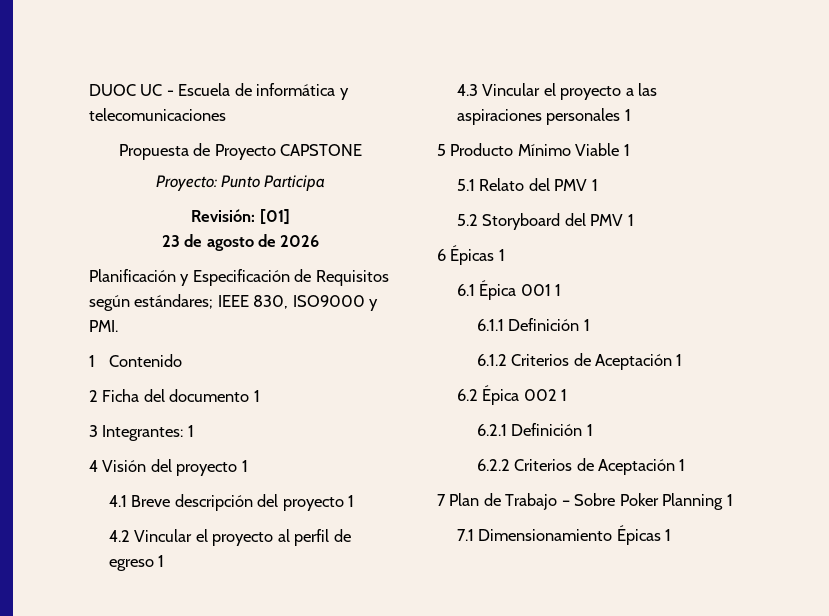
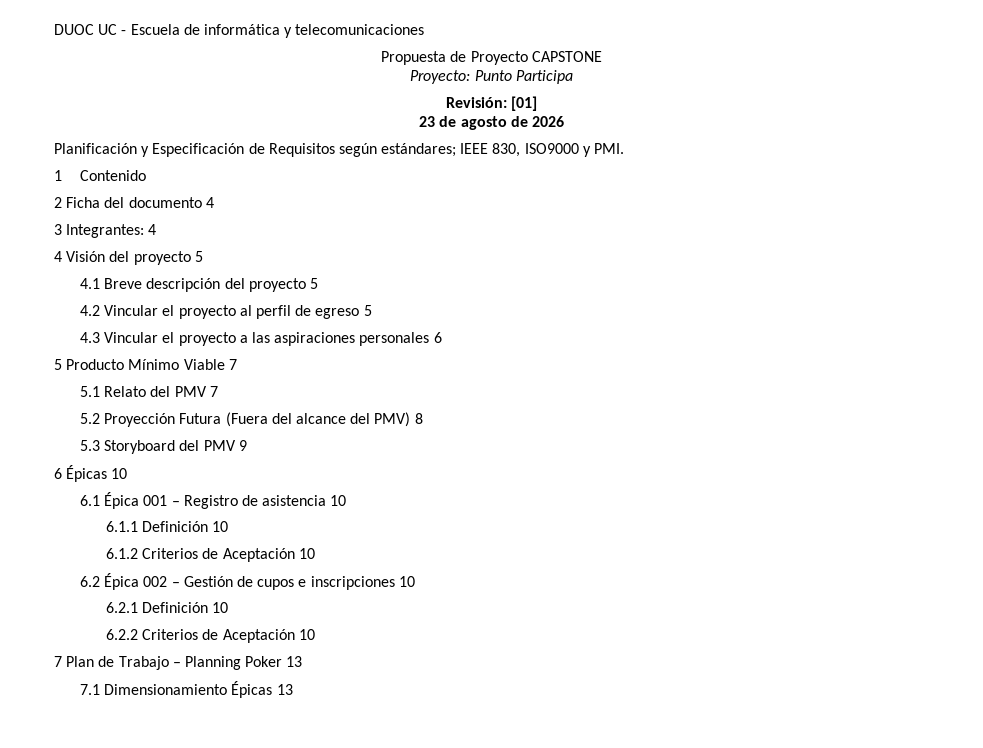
[253,390,260,402] 1 -> [205,197,214,208] 4
[187,425,194,437] 1 -> [148,224,157,235] 4
[241,460,248,472] 1 -> [194,251,203,262] 5
[348,495,355,507] 1 -> [309,278,318,289] 5
[158,555,165,567] 1 -> [363,305,372,316] 5
[624,109,631,121] 1 -> [433,332,442,343] 6
[623,144,630,156] 1 -> [228,359,237,370] 7
[591,179,598,191] 1 -> [209,386,218,397] 7
(478, 220) none -> [104,412,423,427] [80,440,101,451] Proyección Futura (Fuera del alcance del PMV) 8 // 5.3
[627,214,634,226] 1 -> [238,440,247,451] 9
[498,249,505,261] 1 -> [111,468,128,479] 10
[555,284,562,296] 1 -> [171,495,347,509] – Registro de asistencia 10
[583,319,590,331] 1 -> [212,521,229,532] 10
[676,354,683,366] 1 -> [298,548,315,559] 10
[561,389,568,401] 1 -> [171,576,415,590] – Gestión de cupos e inscripciones 10
[586,424,593,436] 1 -> [212,602,229,613] 10
[679,459,686,471] 1 -> [298,629,315,640] 10
[574,493,733,510] Sobre Poker Planning 1 -> [184,656,303,670] Planning Poker 13
[665,529,672,541] 1 -> [276,684,293,695] 13

